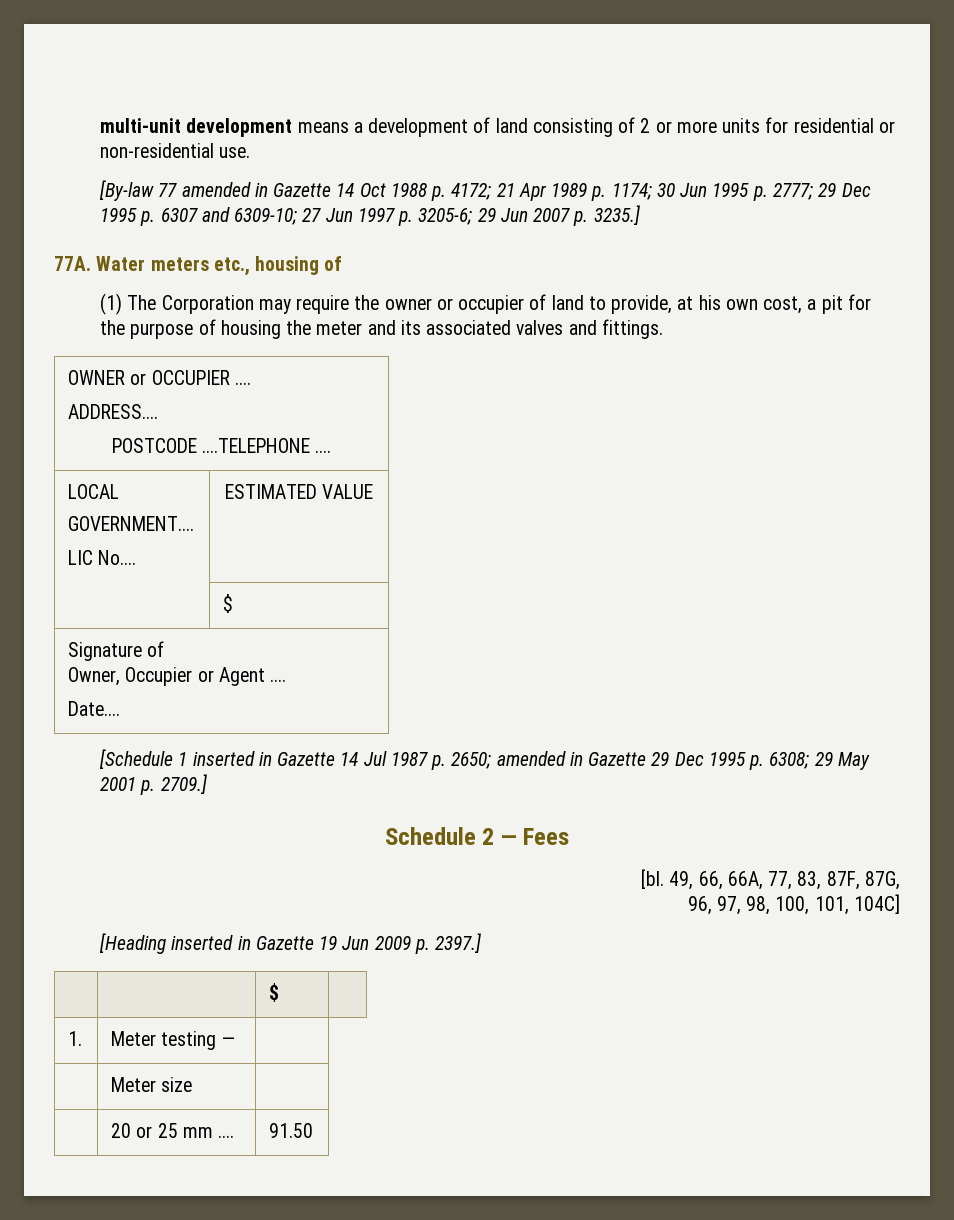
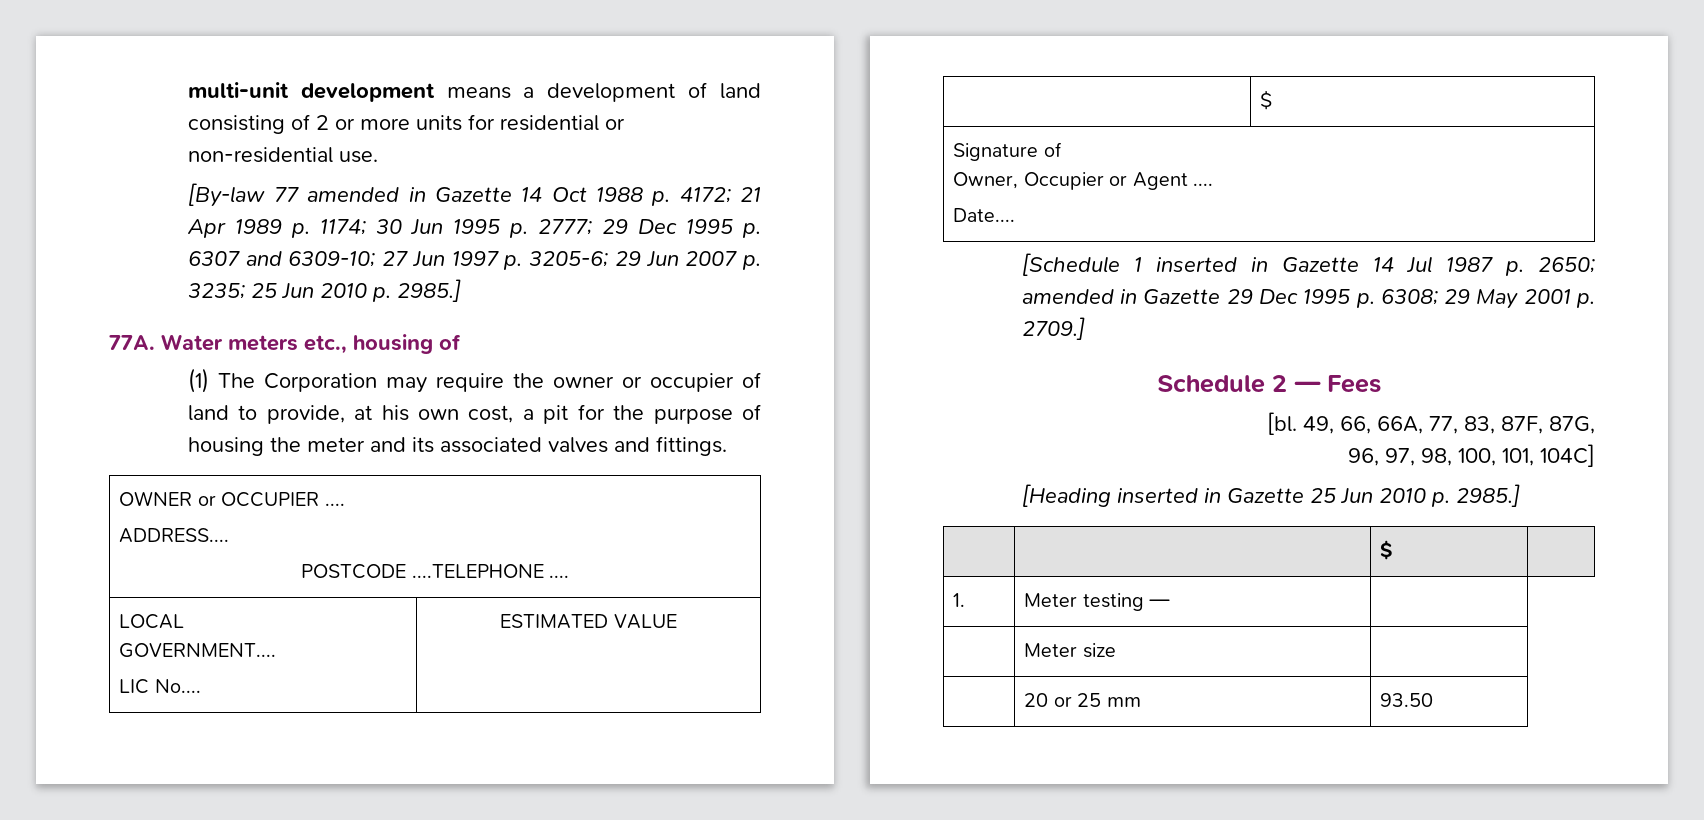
[593,205,640,225] 3235.] -> [187,279,461,302] 3235; 25 Jun 2010 p. 2985.]
[319,933,482,954] 19 Jun 2009 p. 2397.] -> [1309,484,1520,507] 25 Jun 2010 p. 2985.]
[218,1135,235,1138] [269,1123,314,1138] .... | 91.50 -> [1380,693,1434,707] | 93.50

